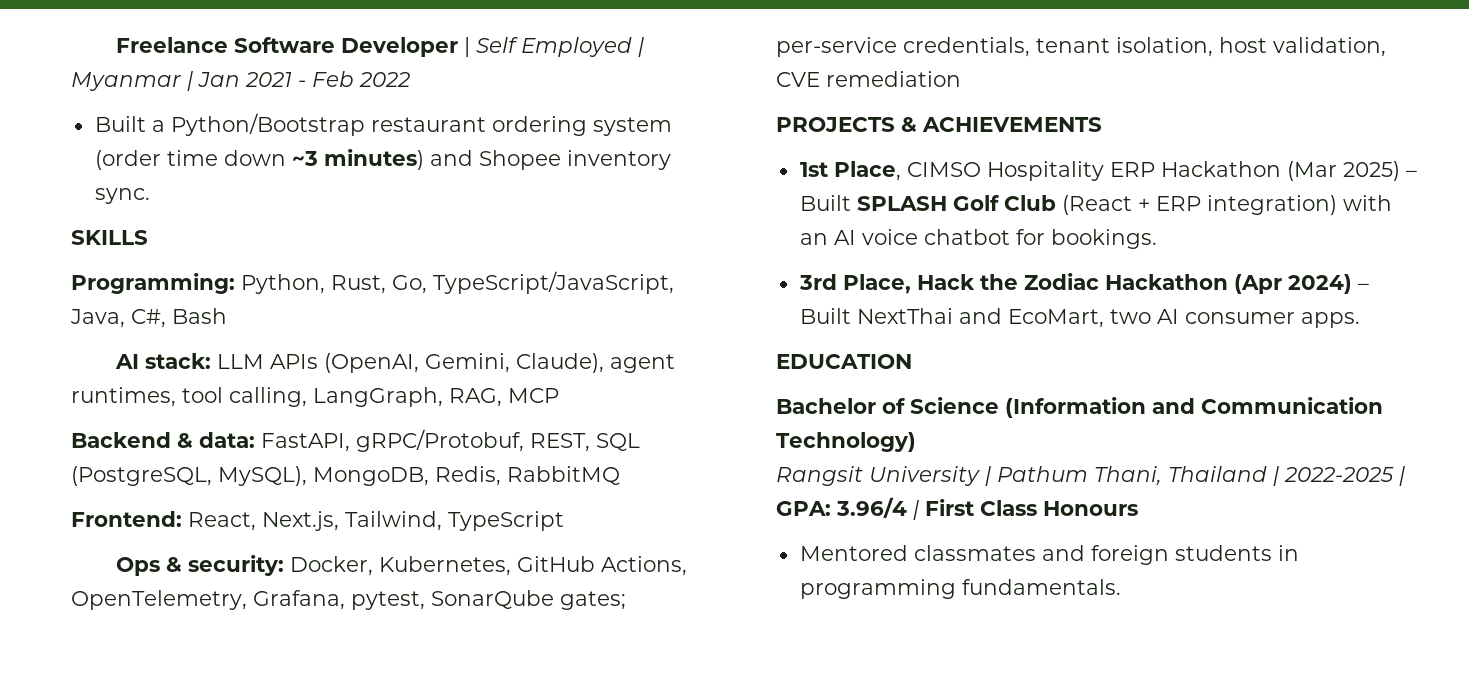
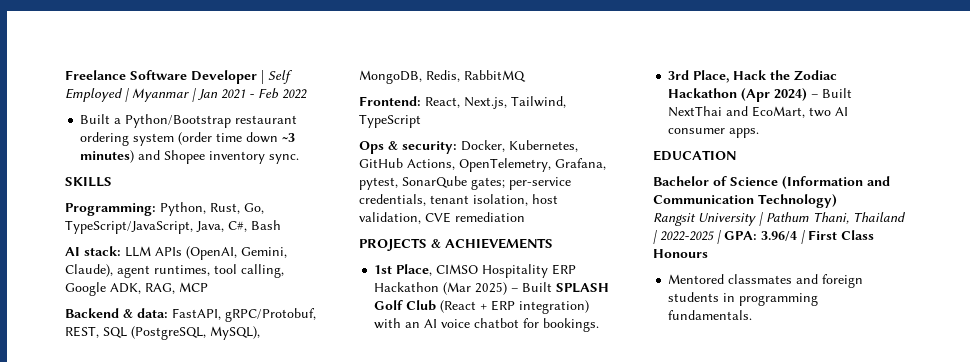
[313,387,443,407] LangGraph, -> [65,282,141,296] Google ADK,

